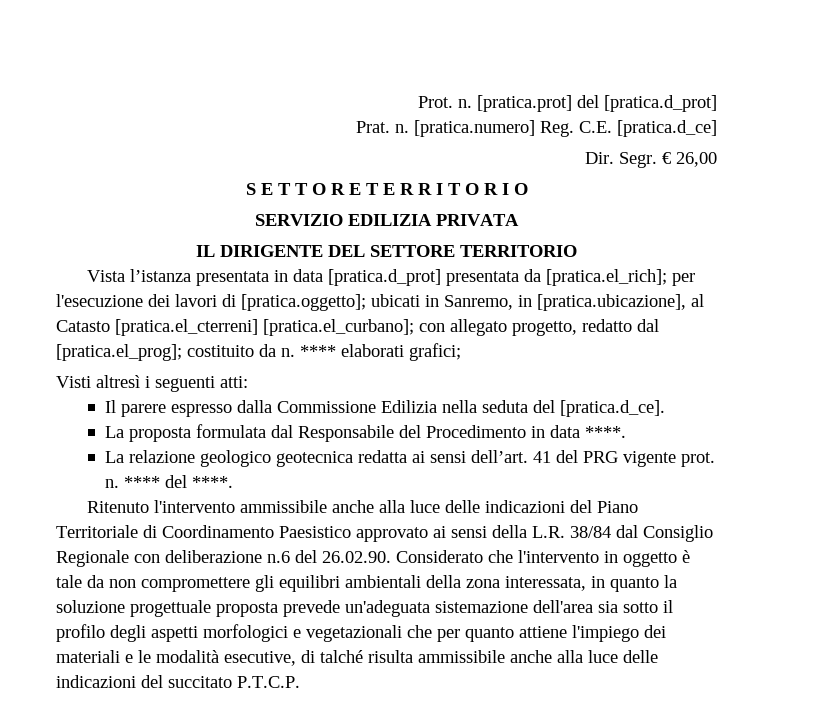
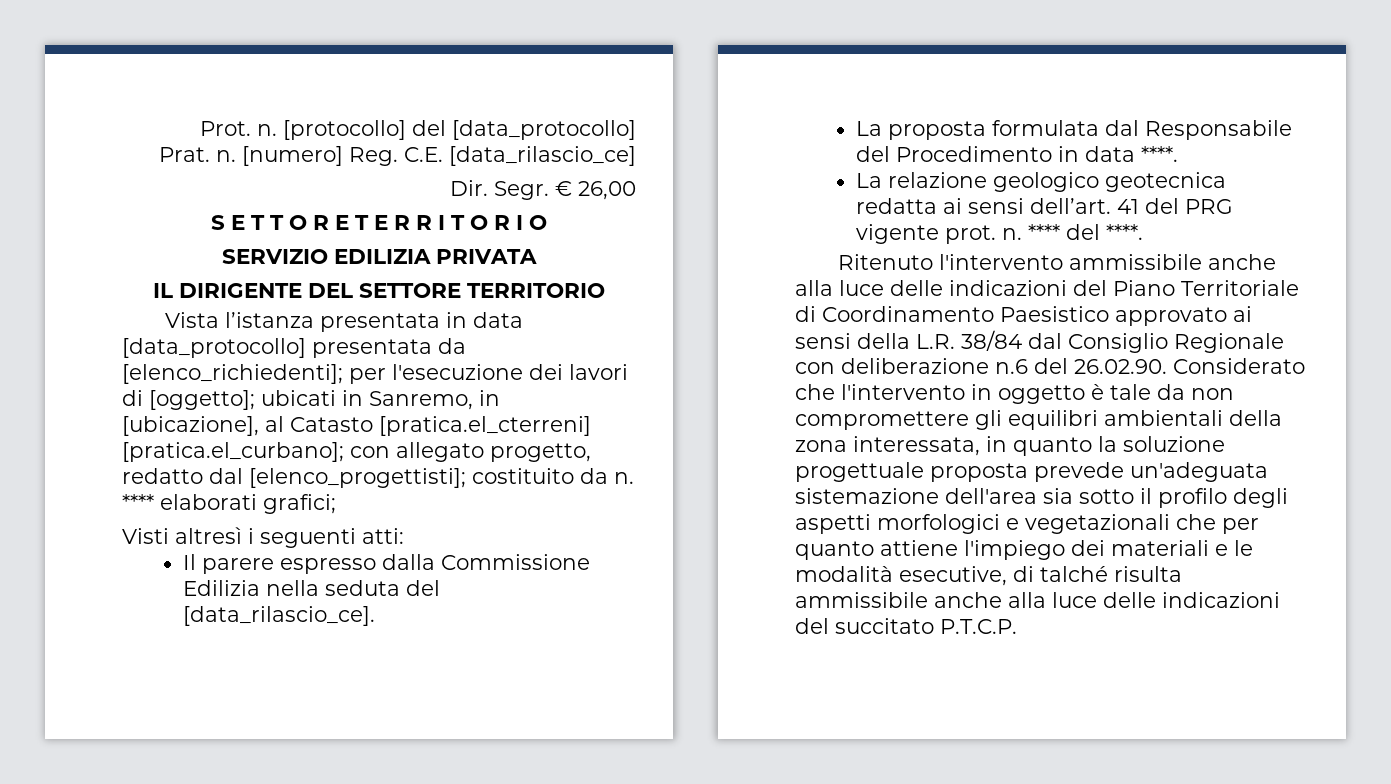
[477,95,717,112] [pratica.prot] del [pratica.d_prot] -> [283,120,636,140] [protocollo] del [data_protocollo]
[414,120,535,137] [pratica.numero] -> [242,146,343,166] [numero]
[617,120,717,137] [pratica.d_ce] -> [449,146,636,166] [data_rilascio_ce]
[327,269,441,286] [pratica.d_prot] -> [122,338,306,358] [data_protocollo]
[545,269,667,286] [pratica.el_rich]; -> [122,364,343,384] [elenco_richiedenti];
[241,294,366,311] [pratica.oggetto]; -> [149,390,255,410] [oggetto];
[537,294,686,311] [pratica.ubicazione], -> [122,416,259,436] [ubicazione],
[56,344,182,361] [pratica.el_prog]; -> [249,468,466,488] [elenco_progettisti];
[560,400,666,417] [pratica.d_ce]. -> [183,606,376,626] [data_rilascio_ce].

